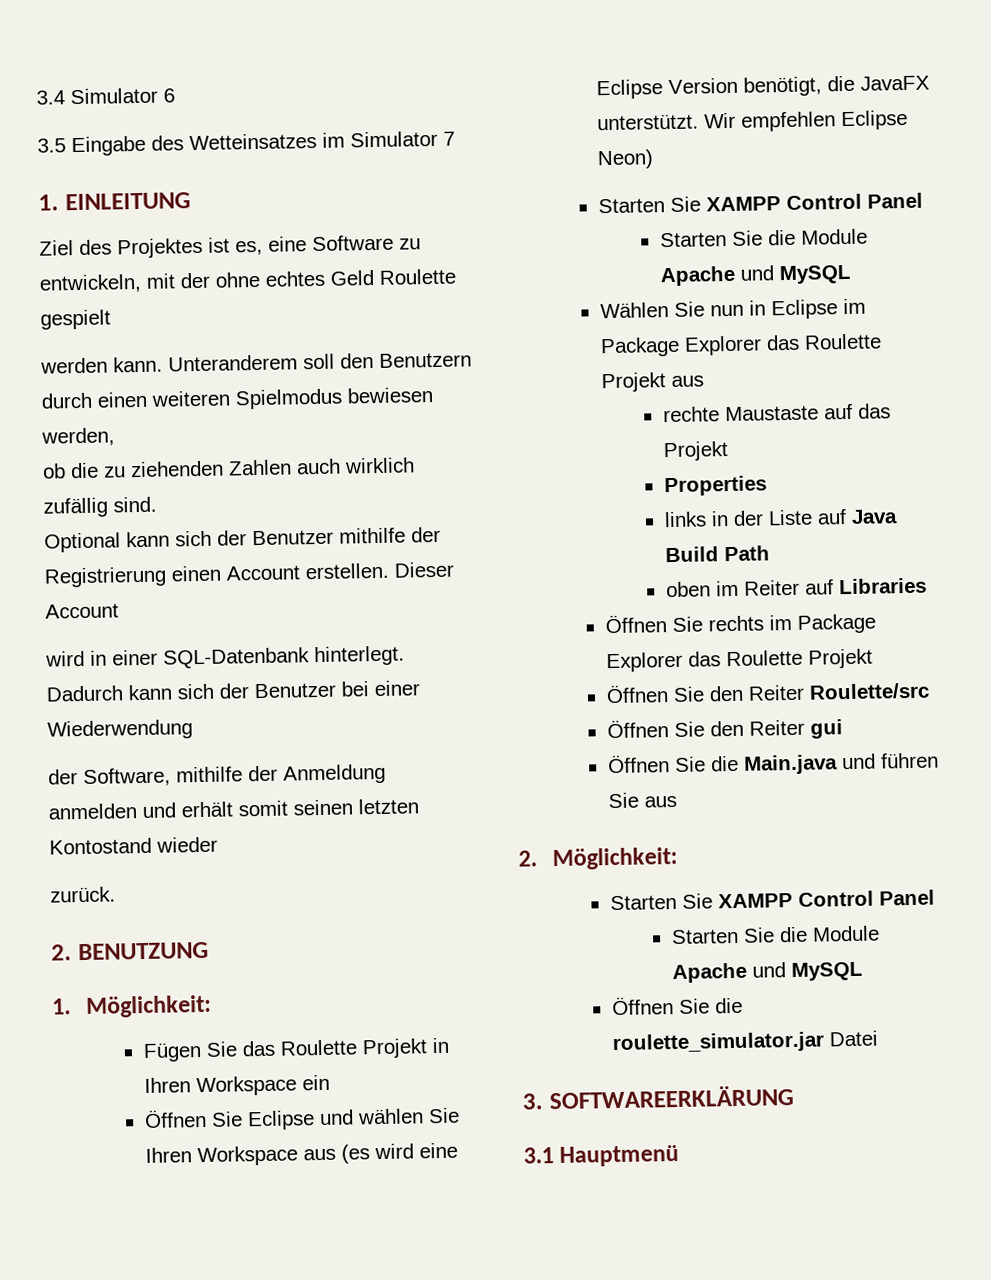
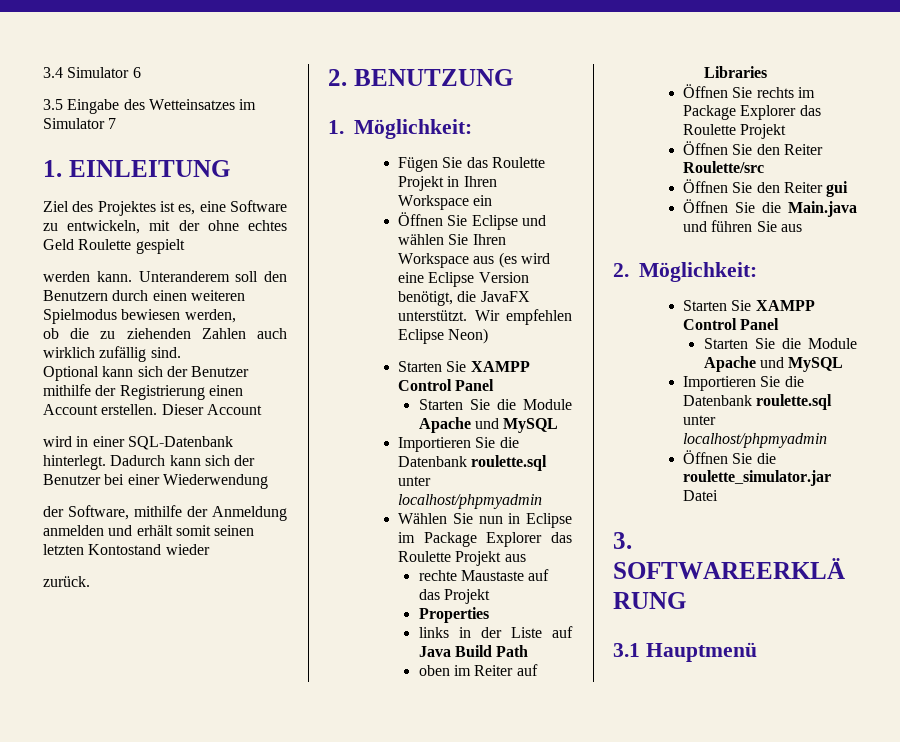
(852, 274) none -> [398,437,519,452] [398,455,548,471] [398,476,432,486] [398,494,543,509] // Importieren Sie die Datenbank roulette.sql unter localhost/phpmyadmin
(863, 971) none -> [683,376,804,391] [683,394,833,410] [683,415,717,425] [683,433,828,448] // Importieren Sie die Datenbank roulette.sql unter localhost/phpmyadmin

